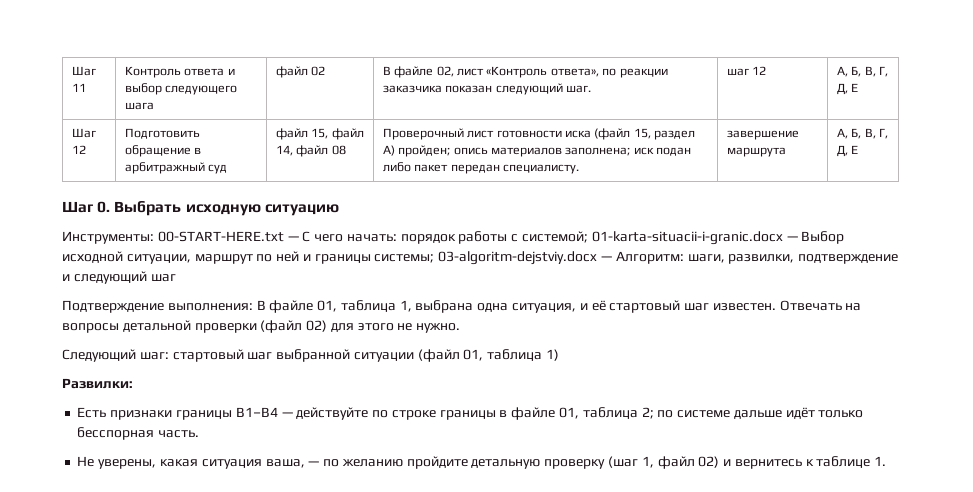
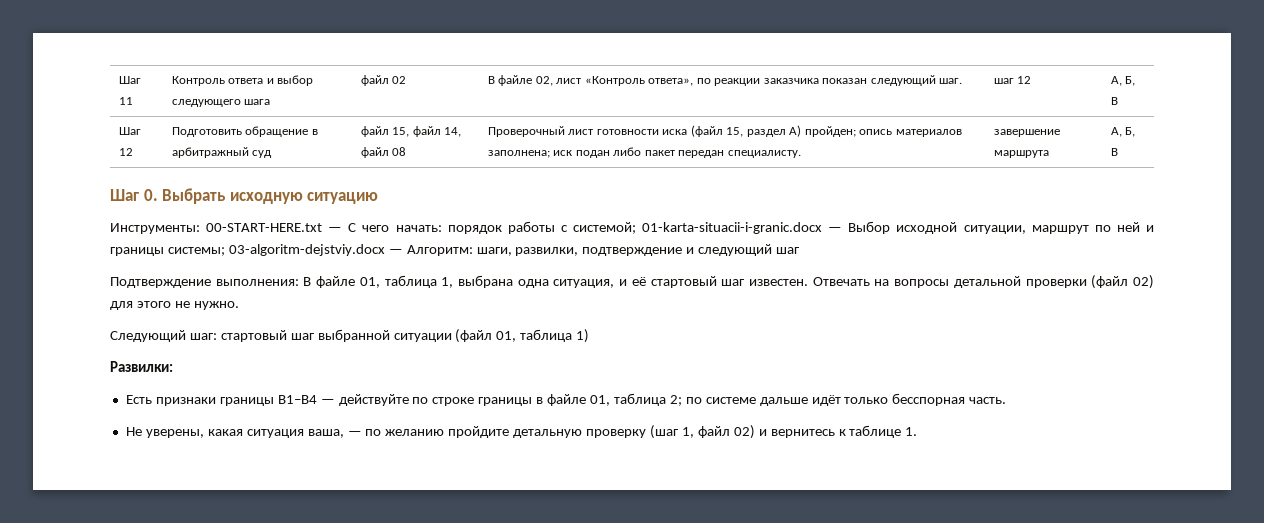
[864,66,889,77] [836,83,859,95] В, Г, Д, Е -> [1110,97,1118,105] В
[864,128,889,139] [836,145,859,157] В, Г, Д, Е -> [1110,148,1118,156] В

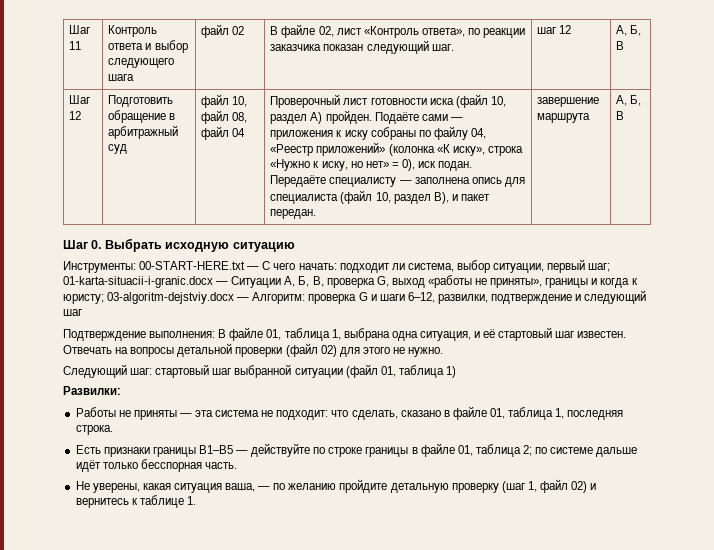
[392,126,462,137] [360,147,407,158] 15, файл 14, файл 08 -> [232,96,248,107] [201,110,248,124] [201,126,246,140] 10, файл 08, файл 04
[726,127,744,137] 15, -> [490,96,506,107] 10,
[804,126,962,137] [487,147,801,158] пройден; опись материалов заполнена; иск подан либо пакет передан специалисту. -> [325,110,463,124] [270,126,486,140] [270,142,523,156] [270,159,473,171] [270,175,525,187] [270,190,490,204] [270,209,317,219] пройден. Подаёте сами — приложения к иску собраны по файлу 04, «Реестр приложений» (колонка «К иску», строка «Нужно к иску, но нет» = 0), иск подан. Передаёте специалисту — заполнена опись для специалиста (файл 10, раздел В), и пакет передан.
[447,221,1154,234] [110,244,512,256] порядок работы с системой; 01-karta-situacii-i-granic.docx — Выбор исходной ситуации, маршрут по ней и границы системы; 03-algoritm-dejstviy.docx — Алгоритм: шаги, -> [339,259,611,273] [63,275,638,288] [63,292,435,304] подходит ли система, выбор ситуации, первый шаг; 01-karta-situacii-i-granic.docx — Ситуации А, Б, В, проверка G, выход «работы не приняты», границы и когда к юристу; 03-algoritm-dejstviy.docx — Алгоритм: проверка G и шаги 6–12,
(173, 366) none -> [75,406,624,420] [75,425,113,435] // Работы не приняты — эта система не подходит: что сделать, сказано в файле 01, таблица 1, последняя строка.
[277,395,317,404] B1–B4 -> [198,445,233,454] B1–B5

